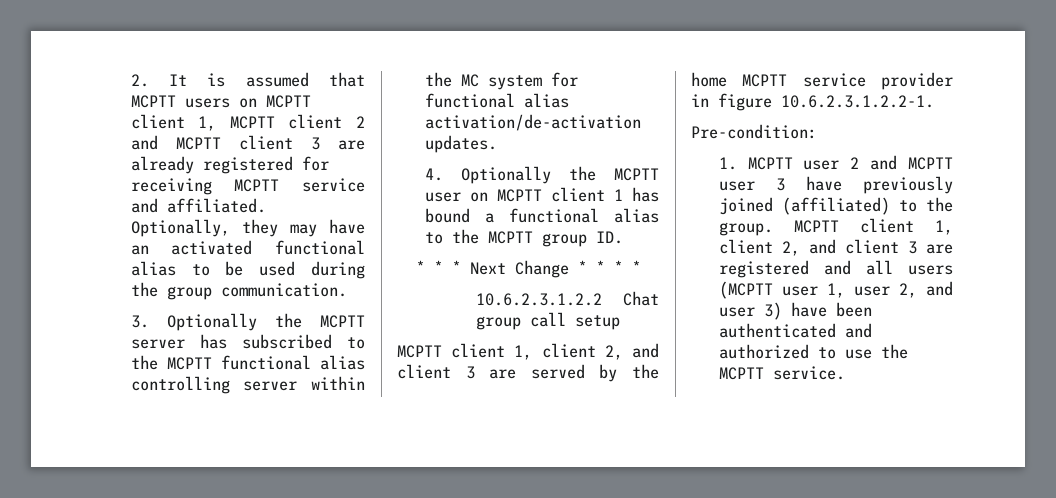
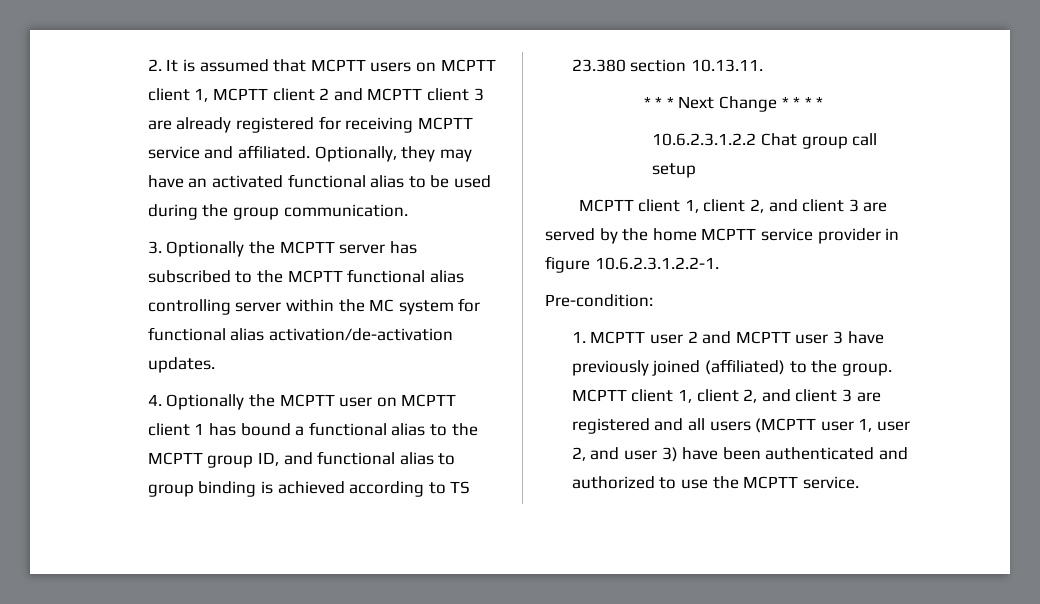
[595,231,623,244] ID. -> [258,451,456,466] [147,481,471,497] [571,59,764,72] ID, and functional alias to group binding is achieved according to TS 23.380 section 10.13.11.

